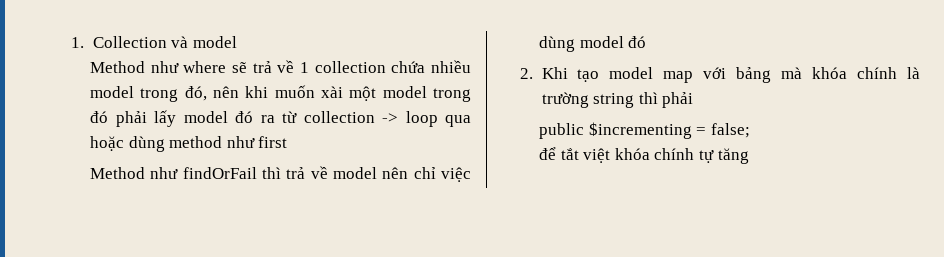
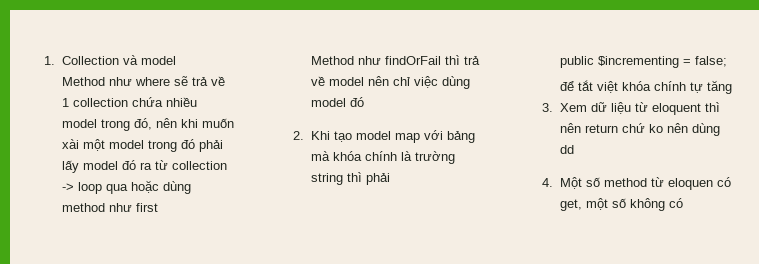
(749, 156) none -> [541,102,721,115] [560,123,721,136] [560,145,575,154] [541,177,732,190] [560,198,684,211] // 3. Xem dữ liệu từ eloquent thì nên return chứ ko nên dùng dd // 4. Một số method từ eloquen có get, một số không có

